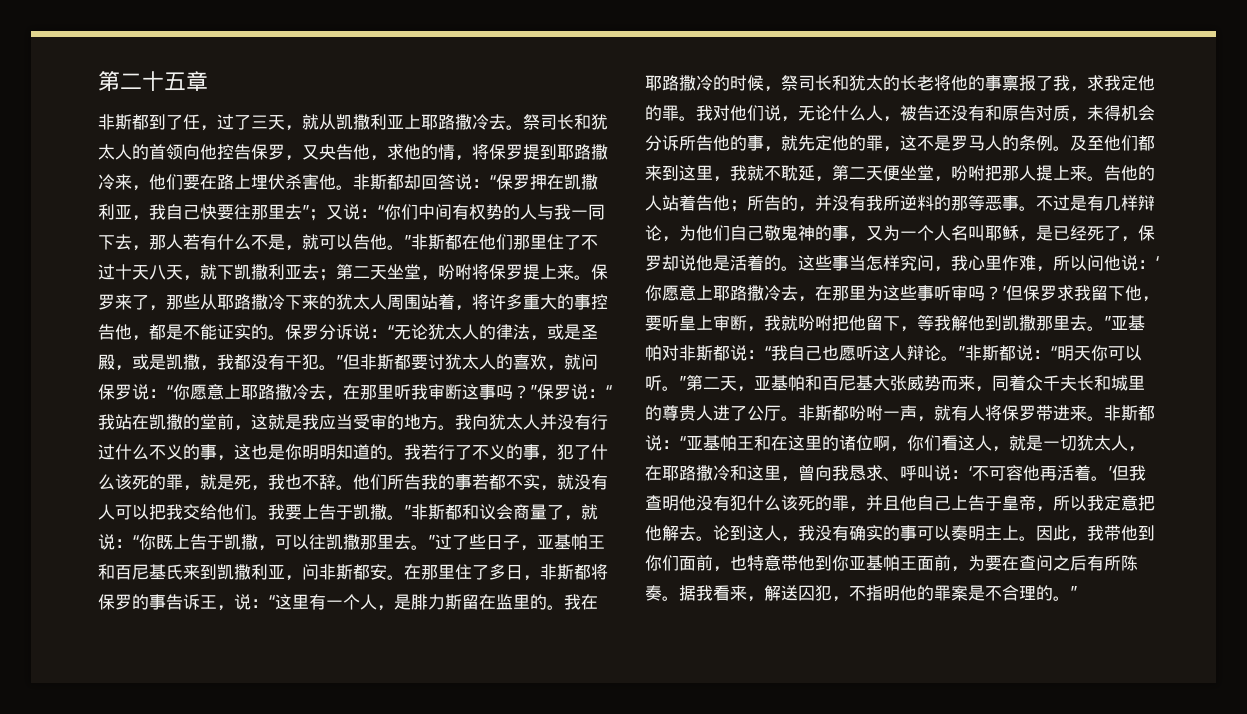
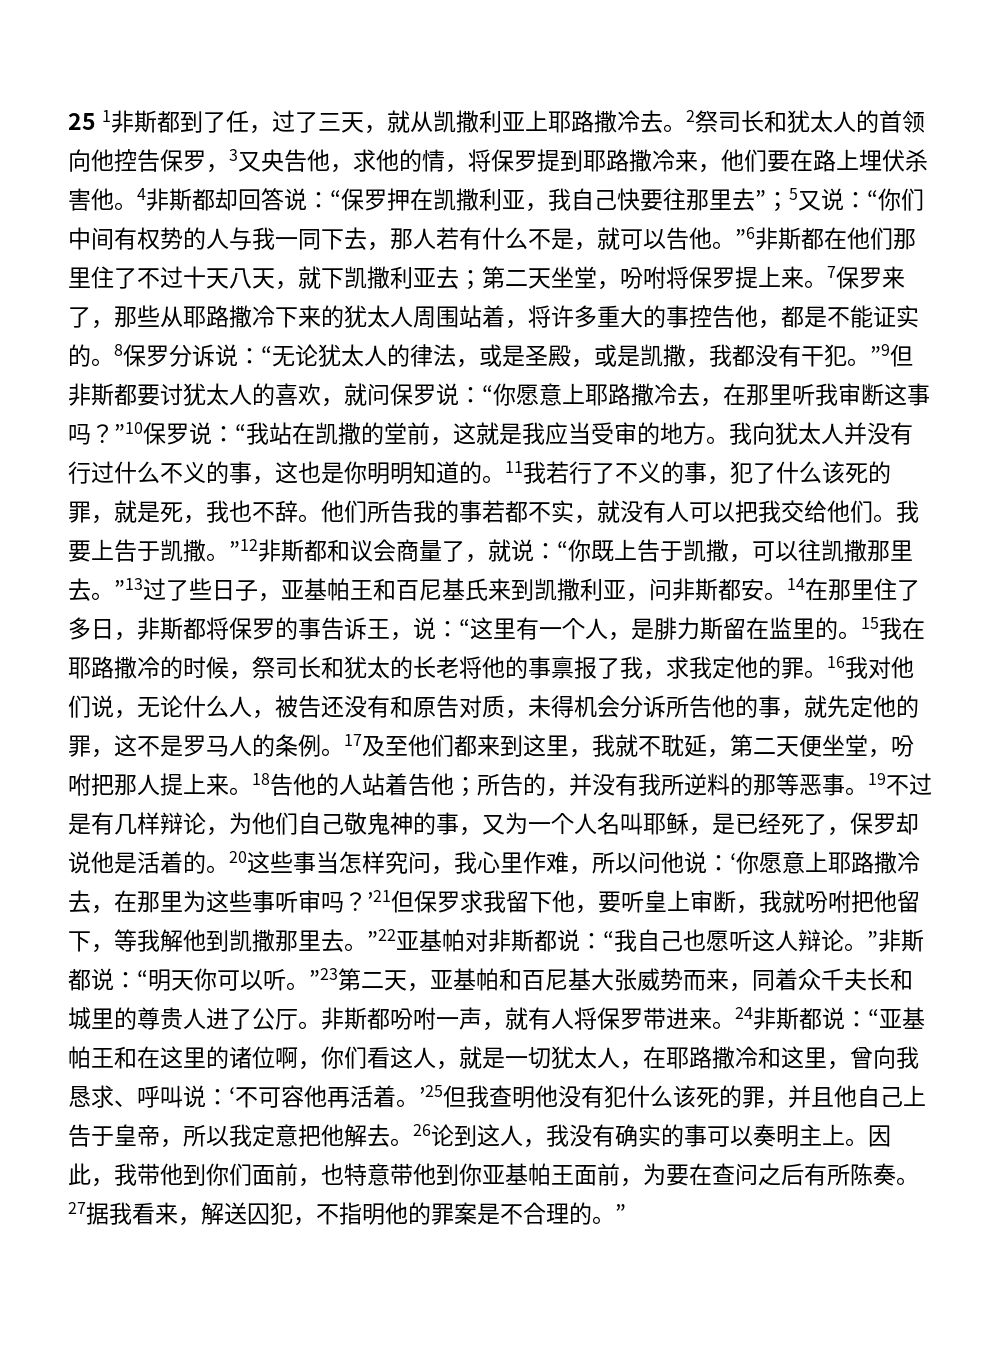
[98,71,208,91] 第二十五章 // -> [68,110,112,130] 25 1
(523, 127) none -> [686,110,696,122] 2
(302, 158) none -> [229,149,238,161] 3
(353, 187) none -> [137,188,146,200] 4
(326, 215) none -> [789,188,798,200] 5
[404,235,411,248] ” -> [735,227,755,247] ”6
(591, 277) none -> [827,266,836,278] 7
(285, 337) none -> [114,344,123,356] 8
[336,355,343,368] ” -> [870,344,890,364] ”9
[530,385,537,398] ” -> [114,422,143,442] ”10
(404, 457) none -> [505,461,523,473] 11
[404,505,411,518] ” -> [229,539,258,559] ”12
[428,535,435,548] ” -> [114,578,143,598] ”13
(404, 577) none -> [787,578,805,590] 14
(564, 607) none -> [861,617,879,629] 15
(696, 118) none -> [827,656,845,668] 16
(1070, 148) none -> [344,734,362,746] 17
(1104, 178) none -> [252,773,270,785] 18
(1036, 208) none -> [868,773,886,785] 19
(798, 268) none -> [229,851,247,863] 20
[1002,286,1006,299] ’ -> [367,890,391,910] ’21
[1104,316,1111,329] ” -> [367,929,396,949] ”22
[679,376,686,389] ” -> [309,968,338,988] ”23
(1104, 418) none -> [735,1007,753,1019] 24
[1108,466,1112,479] ’ -> [419,1085,443,1105] ’25
(713, 538) none -> [413,1124,431,1136] 26
(679, 598) none -> [68,1202,86,1214] 27

